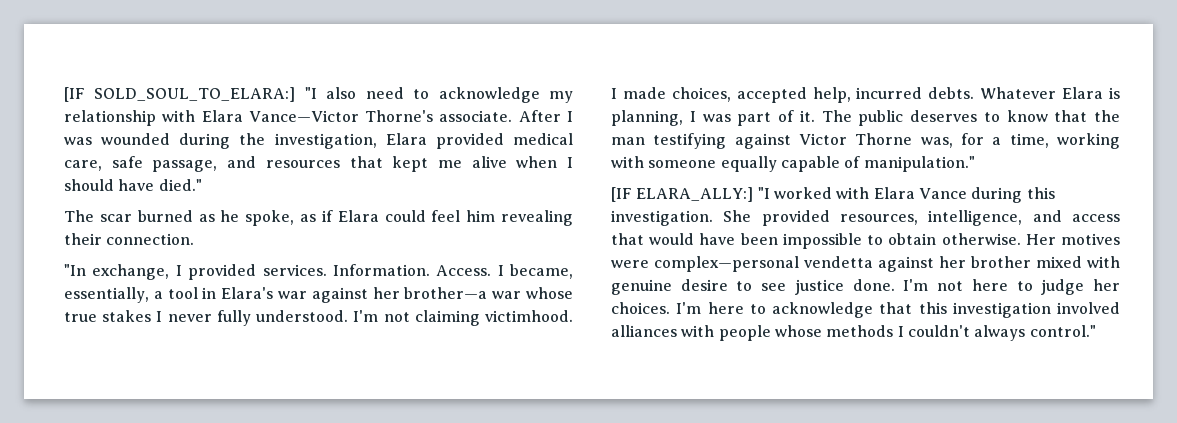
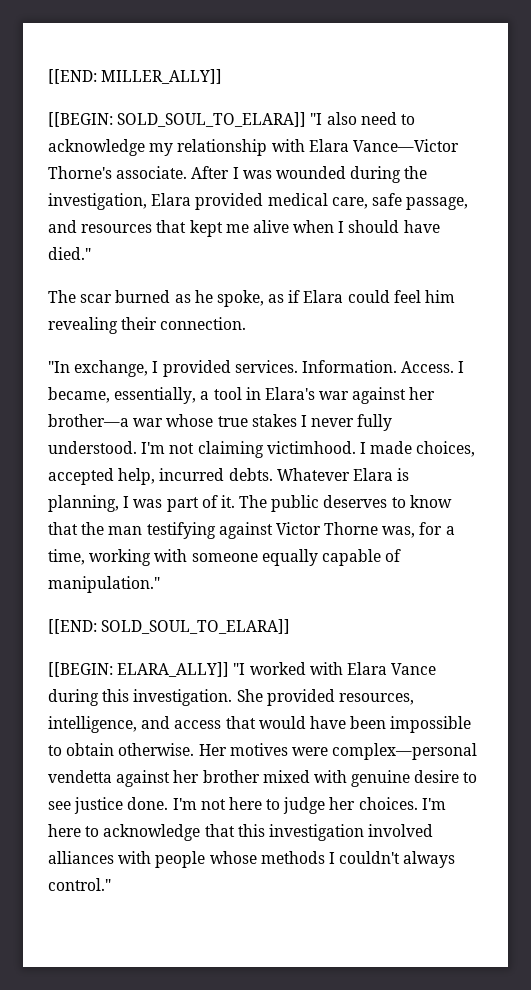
[64,87,296,102] [IF SOLD_SOUL_TO_ELARA:] -> [48,69,223,84] [48,112,307,127] [[END: MILLER_ALLY]] // [[BEGIN: SOLD_SOUL_TO_ELARA]]
[611,187,754,202] [IF ELARA_ALLY:] -> [48,619,291,634] [48,662,230,677] [[END: SOLD_SOUL_TO_ELARA]] // [[BEGIN: ELARA_ALLY]]

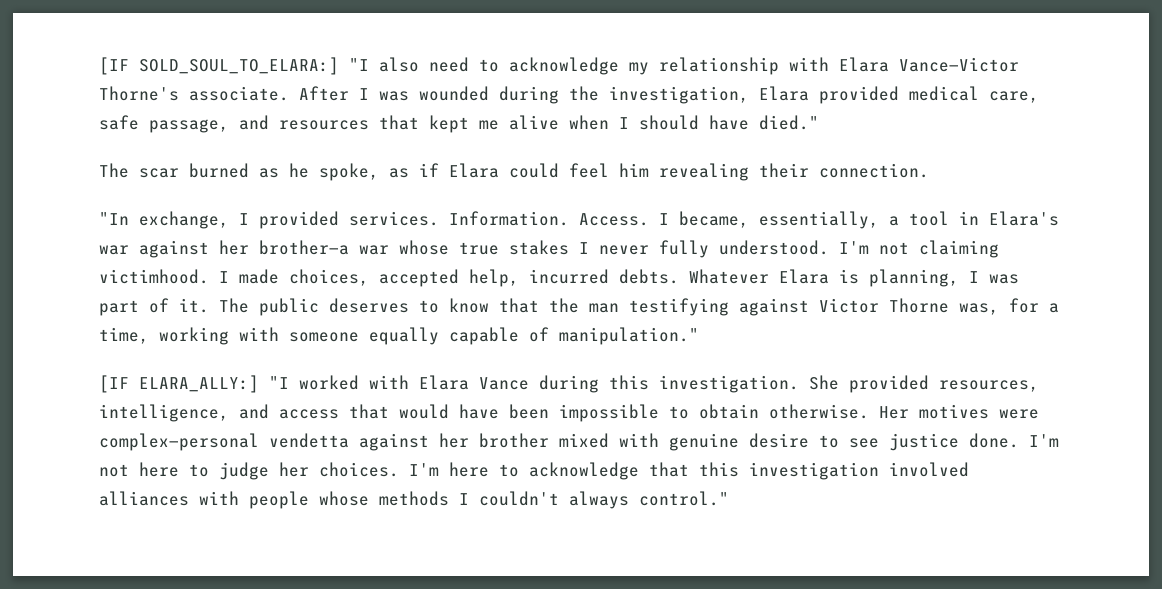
[48,69,223,84] [48,112,307,127] [[END: MILLER_ALLY]] // [[BEGIN: SOLD_SOUL_TO_ELARA]] -> [99,57,339,75] [IF SOLD_SOUL_TO_ELARA:]
[48,619,291,634] [48,662,230,677] [[END: SOLD_SOUL_TO_ELARA]] // [[BEGIN: ELARA_ALLY]] -> [99,375,259,393] [IF ELARA_ALLY:]

